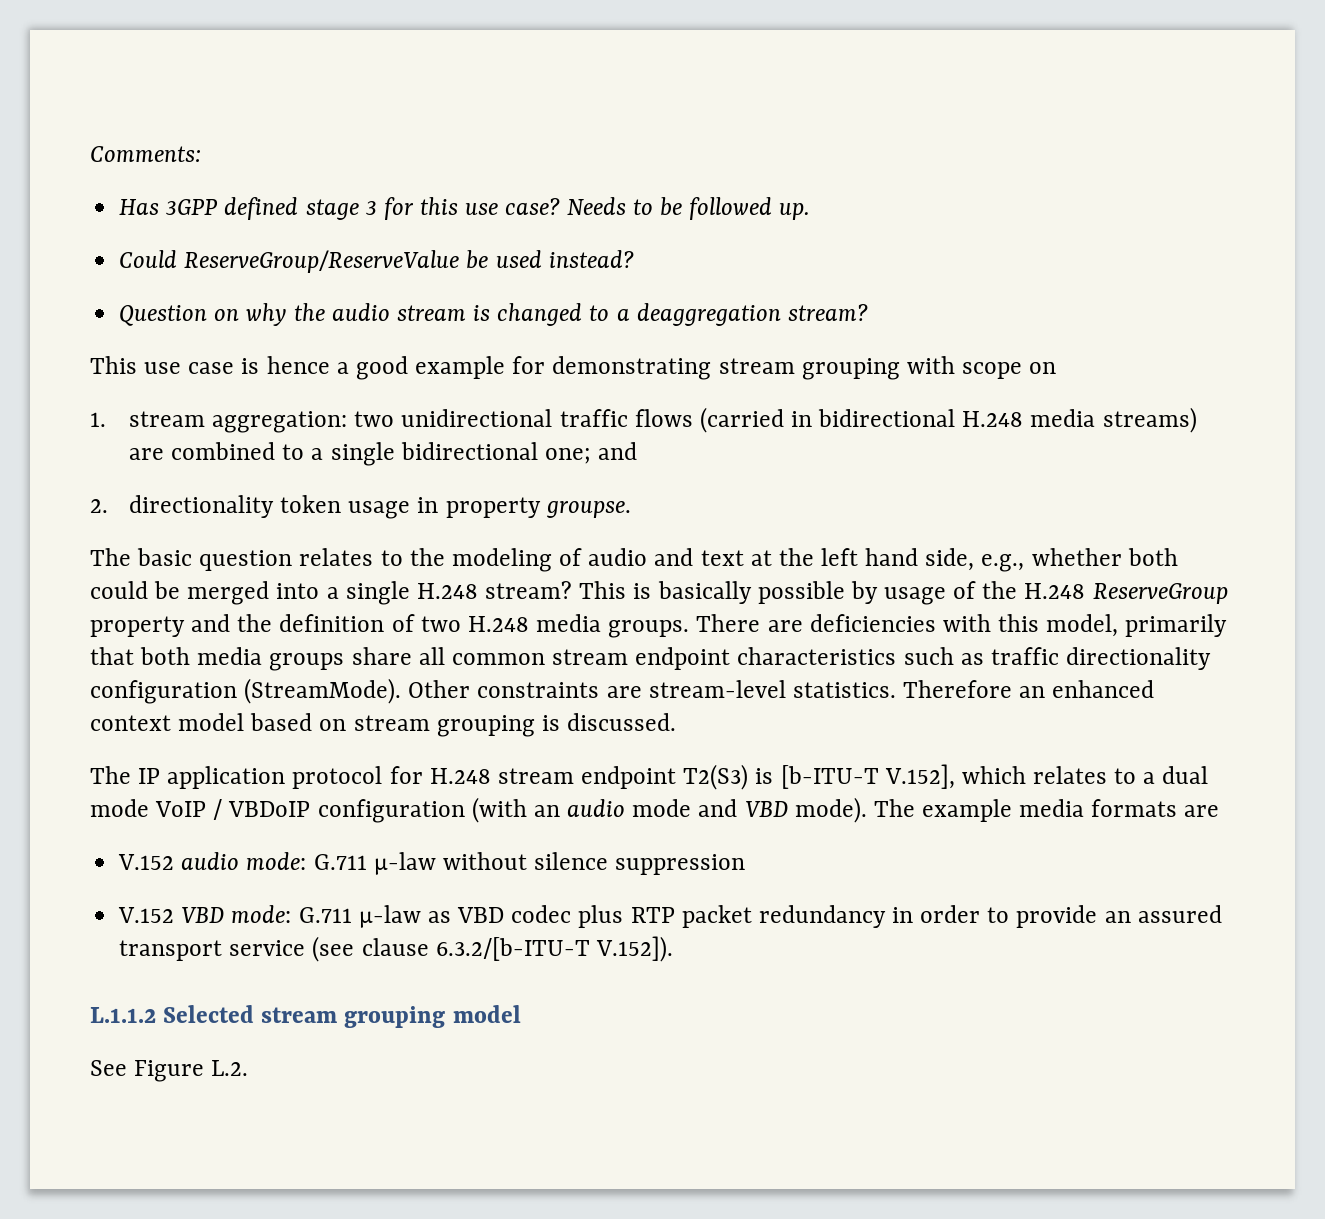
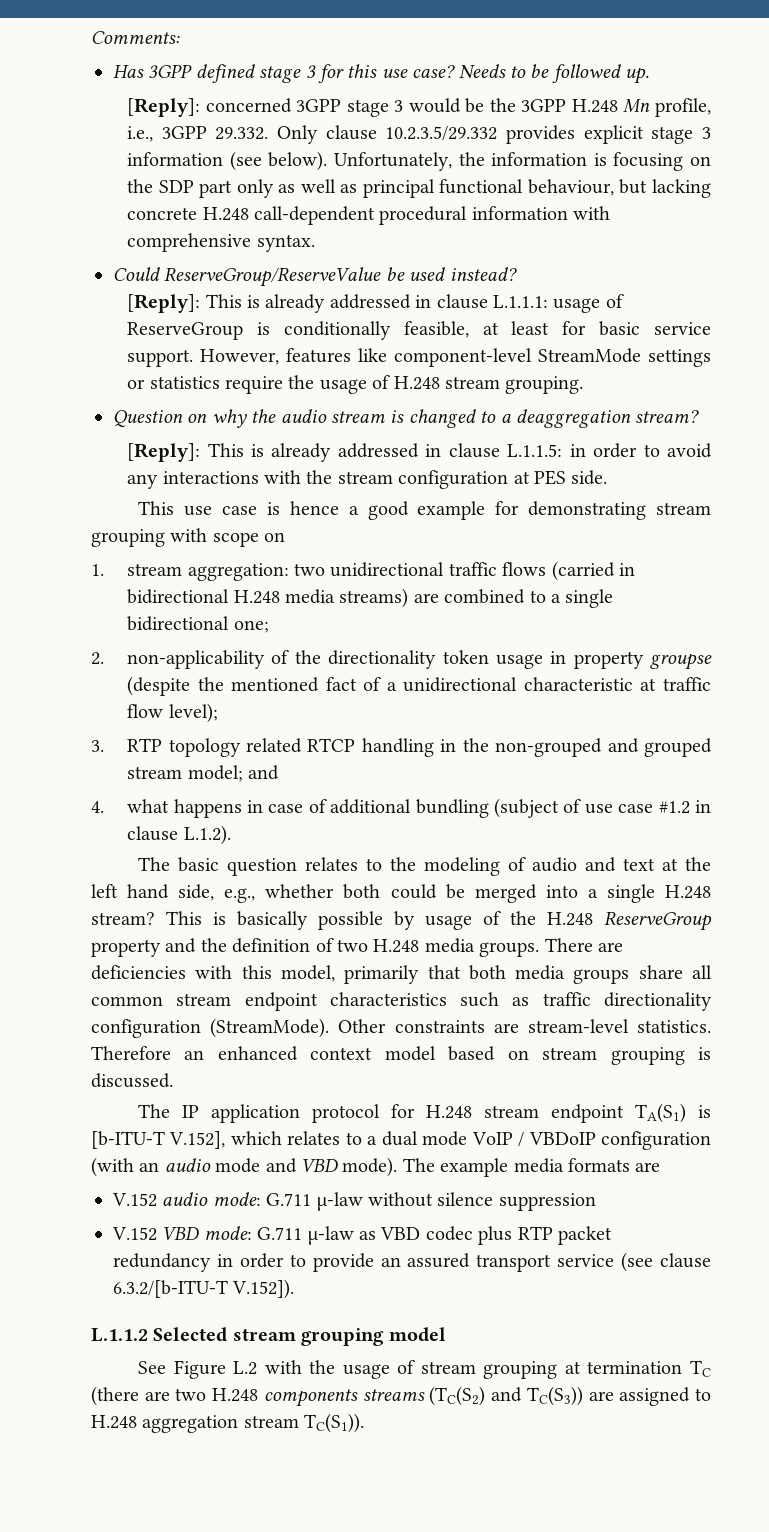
(811, 211) none -> [127,98,712,117] [127,125,711,144] [127,151,711,171] [127,179,712,198] [127,206,611,225] [127,233,315,252] // [Reply]: concerned 3GPP stage 3 would be the 3GPP H.248 Mn profile, i.e., 3GPP 29.332. Only clause 10.2.3.5/29.332 provides explicit stage 3 information (see below). Unfortunately, the information is focusing on the SDP part only as well as principal functional behaviour, but lacking concrete H.248 call-dependent procedural information with comprehensive syntax.
(634, 259) none -> [127,294,624,313] [127,321,711,340] [127,348,712,367] [127,375,584,394] // [Reply]: This is already addressed in clause L.1.1.1: usage of ReserveGroup is conditionally feasible, at least for basic service support. However, features like component-level StreamMode settings or statistics require the usage of H.248 stream grouping.
(868, 312) none -> [127,443,713,462] [127,470,608,489] // [Reply]: This is already addressed in clause L.1.1.5: in order to avoid any interactions with the stream configuration at PES side.
[597,442,637,460] and -> (269, 626) none
(108, 506) none -> [127,650,321,669] non-applicability of the
[545,500,631,518] groupse. -> [649,653,712,670] [127,676,711,696] [127,703,218,723] [91,738,712,757] [127,765,279,782] [91,798,712,818] [127,825,231,845] groupse (despite the mentioned fact of a unidirectional characteristic at traffic flow level); // 3. RTP topology related RTCP handling in the non-grouped and grouped stream model; and // 4. what happens in case of additional bundling (subject of use case #1.2 in clause L.1.2).
[683,764,749,790] T2(S3) -> [635,1103,687,1123] TA(S1)
[211,1060,249,1076] L.2. -> [233,1360,712,1379] [91,1386,712,1407] [91,1413,365,1433] L.2 with the usage of stream grouping at termination TC (there are two H.248 components streams (TC(S2) and TC(S3)) are assigned to H.248 aggregation stream TC(S1)).

